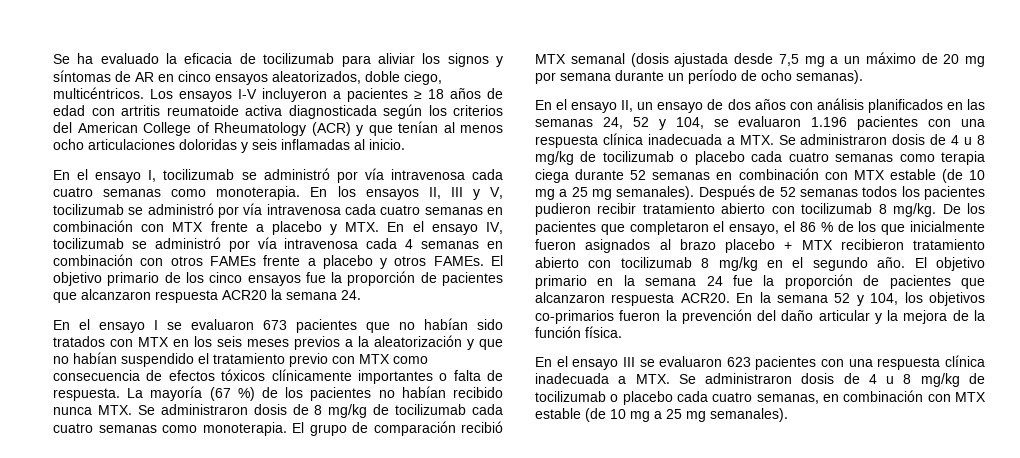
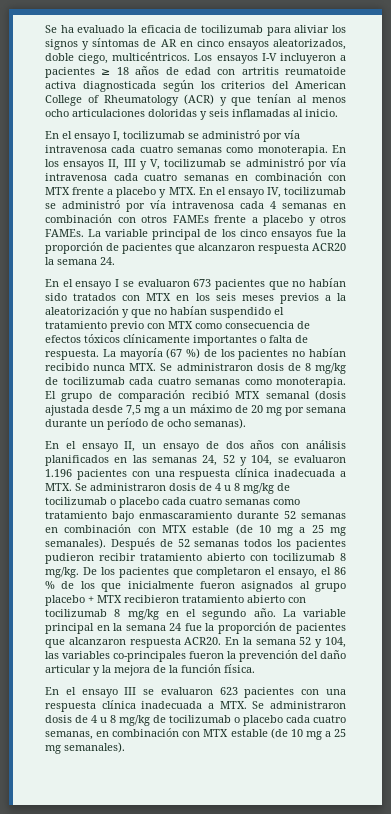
[491,255,504,266] [53,272,160,286] El objetivo primario -> [88,229,202,240] La variable principal
[941,151,986,165] [535,169,569,183] terapia ciega -> [45,511,232,522] tratamiento bajo enmascaramiento
[679,239,716,250] brazo -> [315,583,346,592] grupo
[914,257,985,271] [535,275,587,289] El objetivo primario -> [282,609,346,617] [45,623,94,634] La variable principal
[904,292,985,306] [535,310,614,324] los objetivos co-primarios -> [45,651,186,662] las variables co-principales

